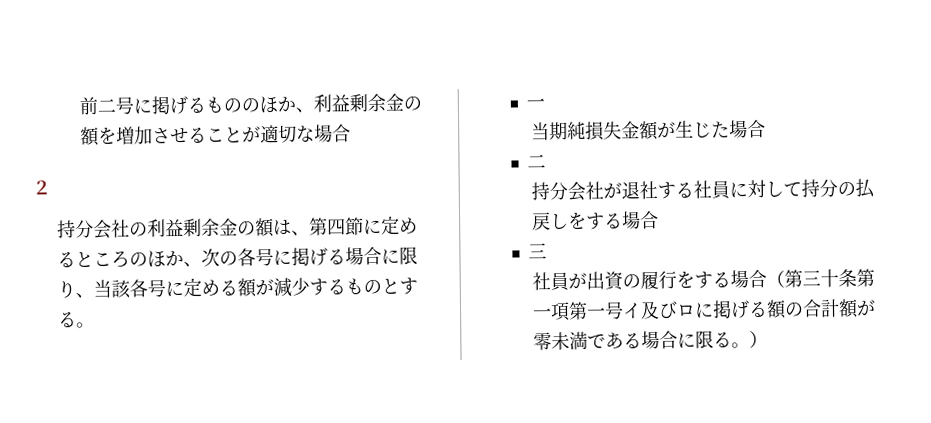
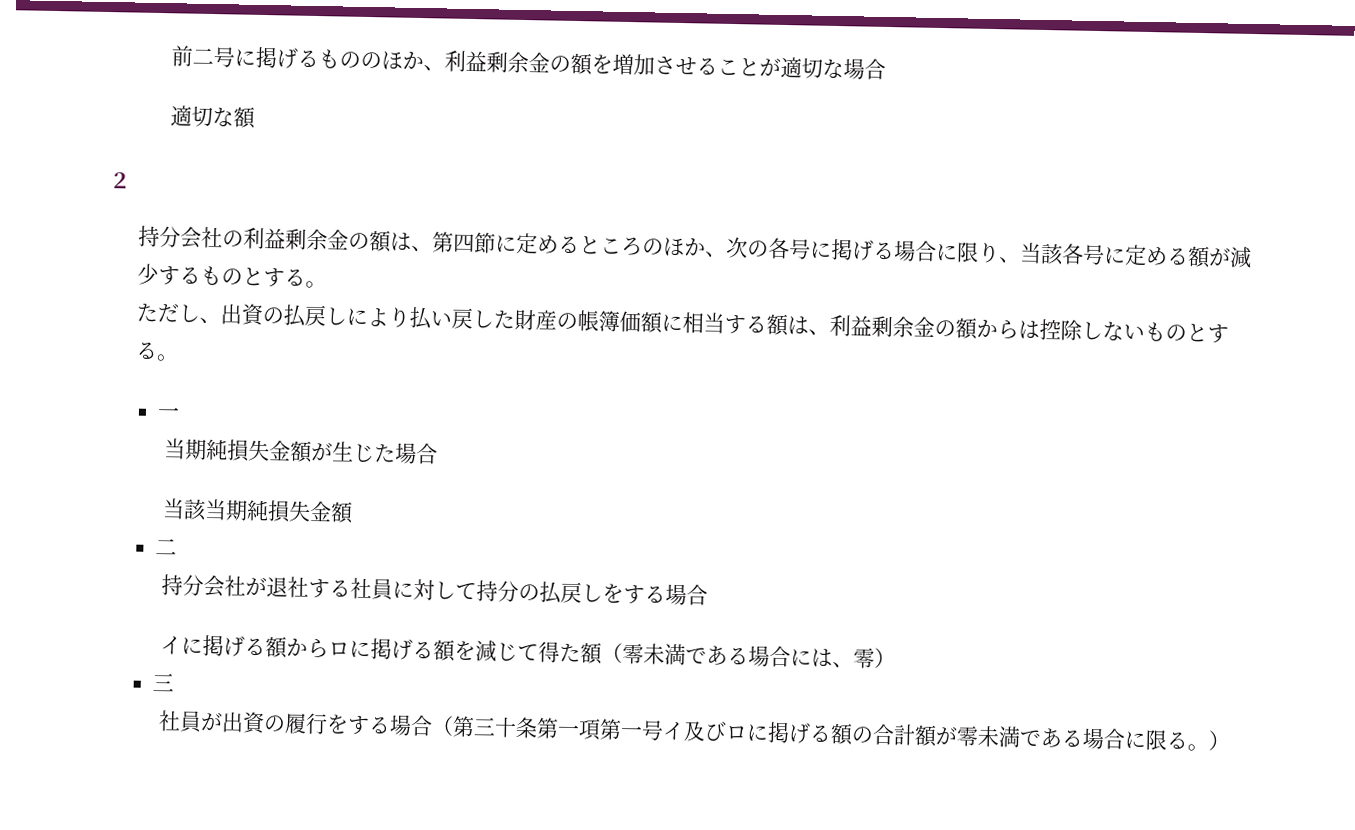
(352, 133) none -> [170,105,257,129] // 適切な額
(96, 325) none -> [136,302,1230,344] [135,341,180,362] // ただし、出資の払戻しにより払い戻した財産の帳簿価額に相当する額は、利益剰余金の額からは控除しないものとする。
(767, 129) none -> [162,498,355,524] // 当該当期純損失金額
(660, 220) none -> [160,634,897,669] // イに掲げる額からロに掲げる額を減じて得た額（零未満である場合には、零）

